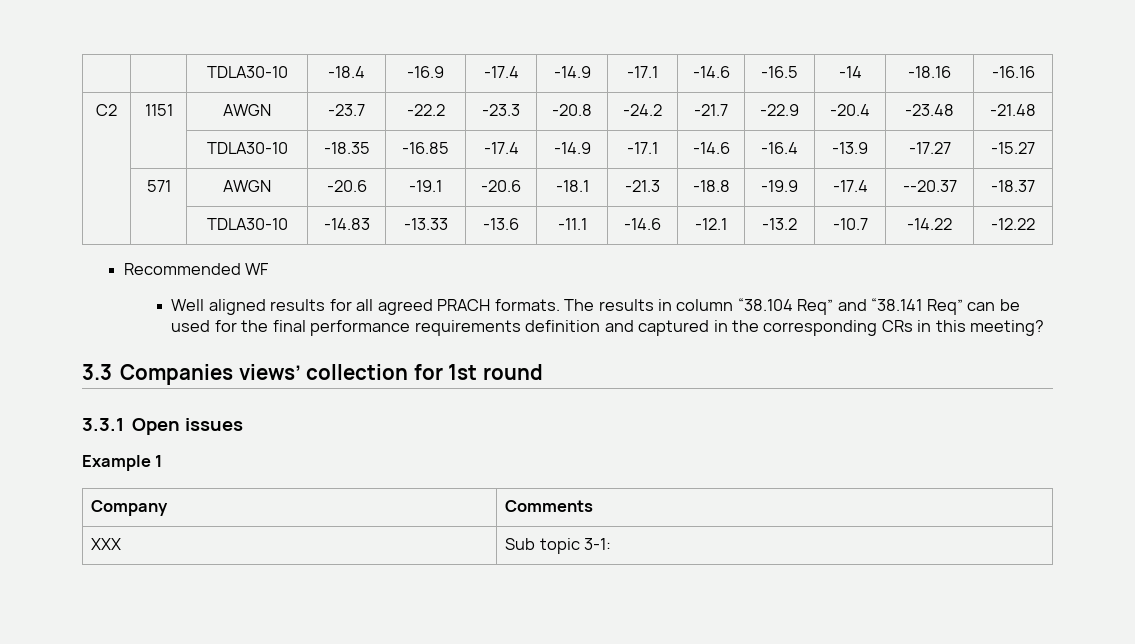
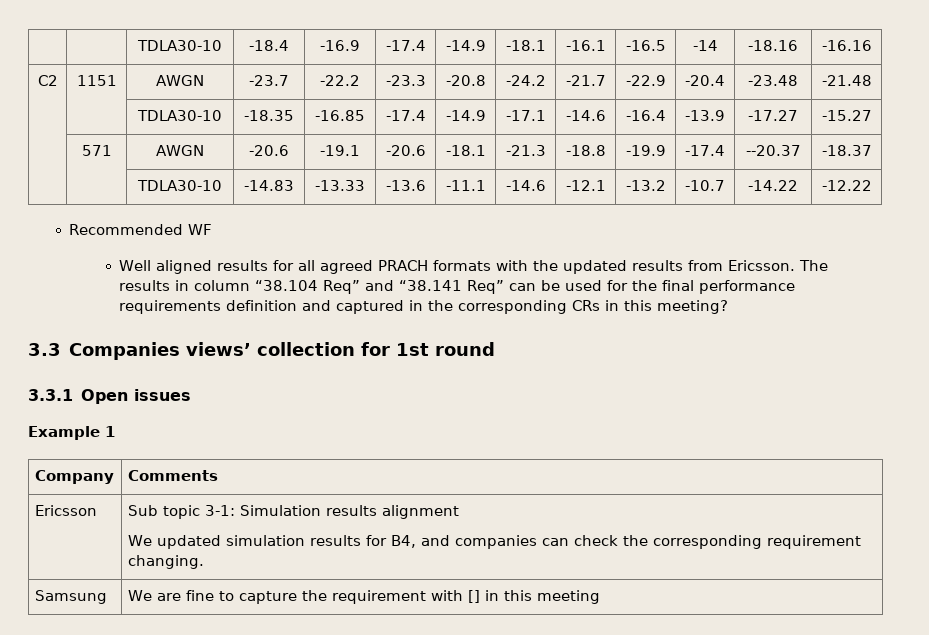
[627,66,658,78] [692,66,730,78] -17.1 | -14.6 -> [505,40,546,51] [565,40,606,51] -18.1 | -16.1
[494,299,560,311] formats. -> [433,260,796,274] formats with the updated results from Ericsson.
[91,538,122,550] XXX -> [34,505,97,516] Ericsson
(611, 544) none -> [239,505,459,519] [127,535,861,549] [127,555,204,569] [34,590,107,604] [127,590,600,604] Simulation results alignment // We updated simulation results for B4, and companies can check the corresponding requirement changing. // Samsung | We are fine to capture the requirement with [] in this meeting

